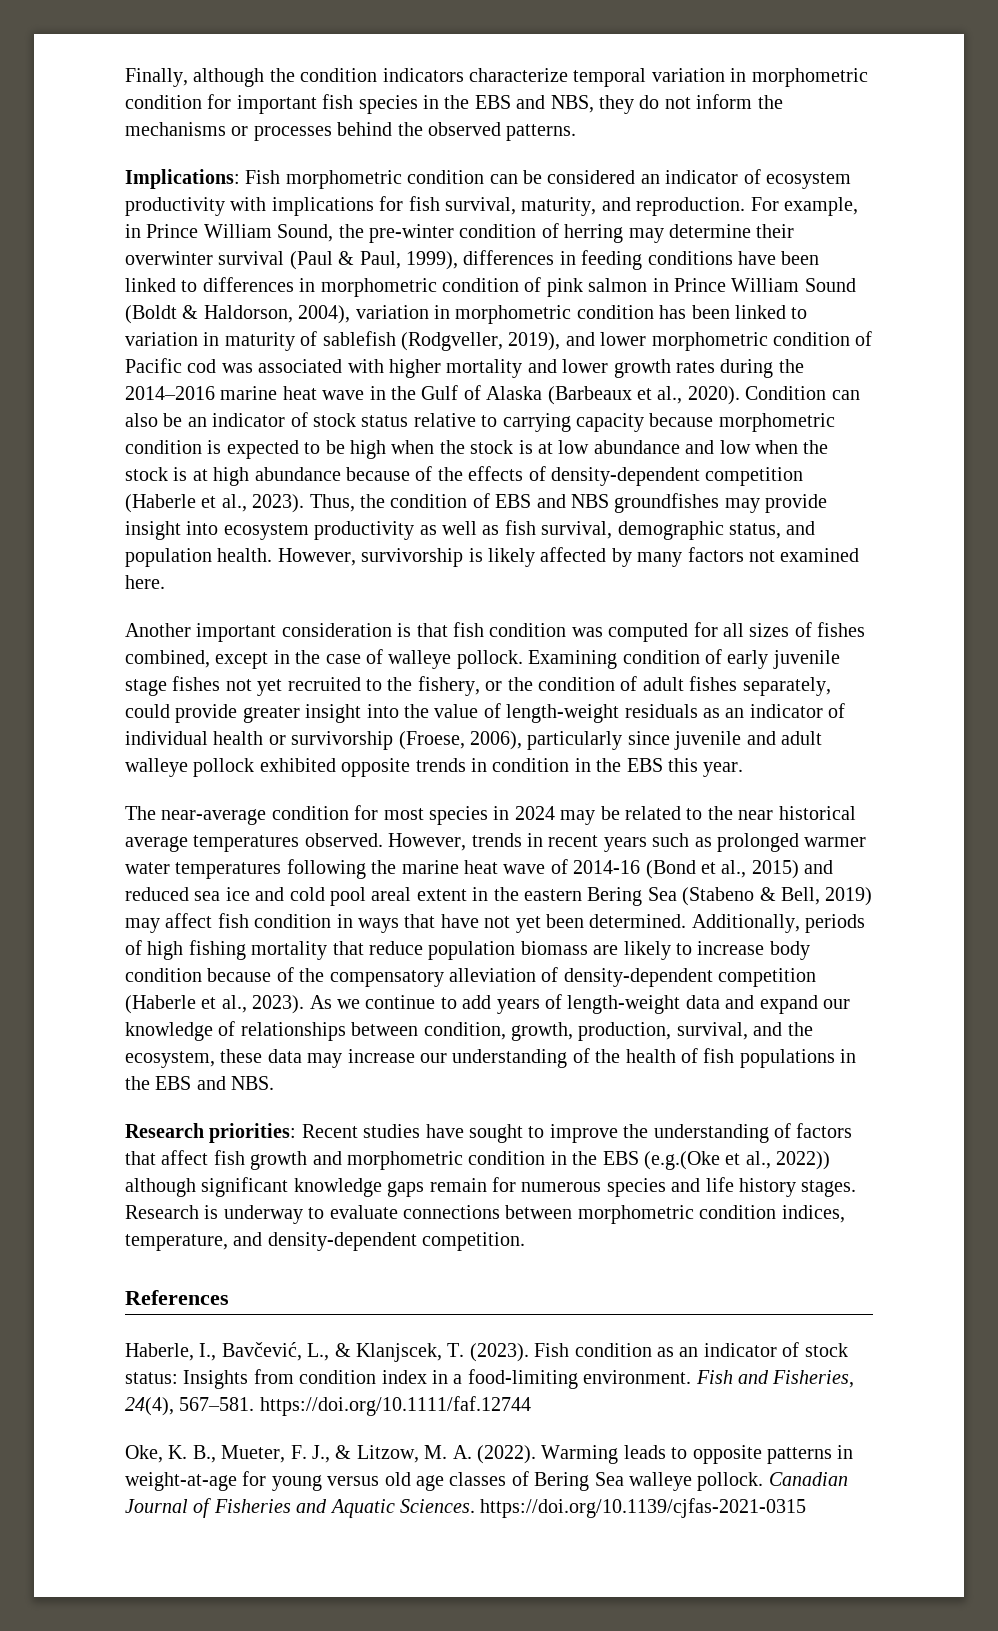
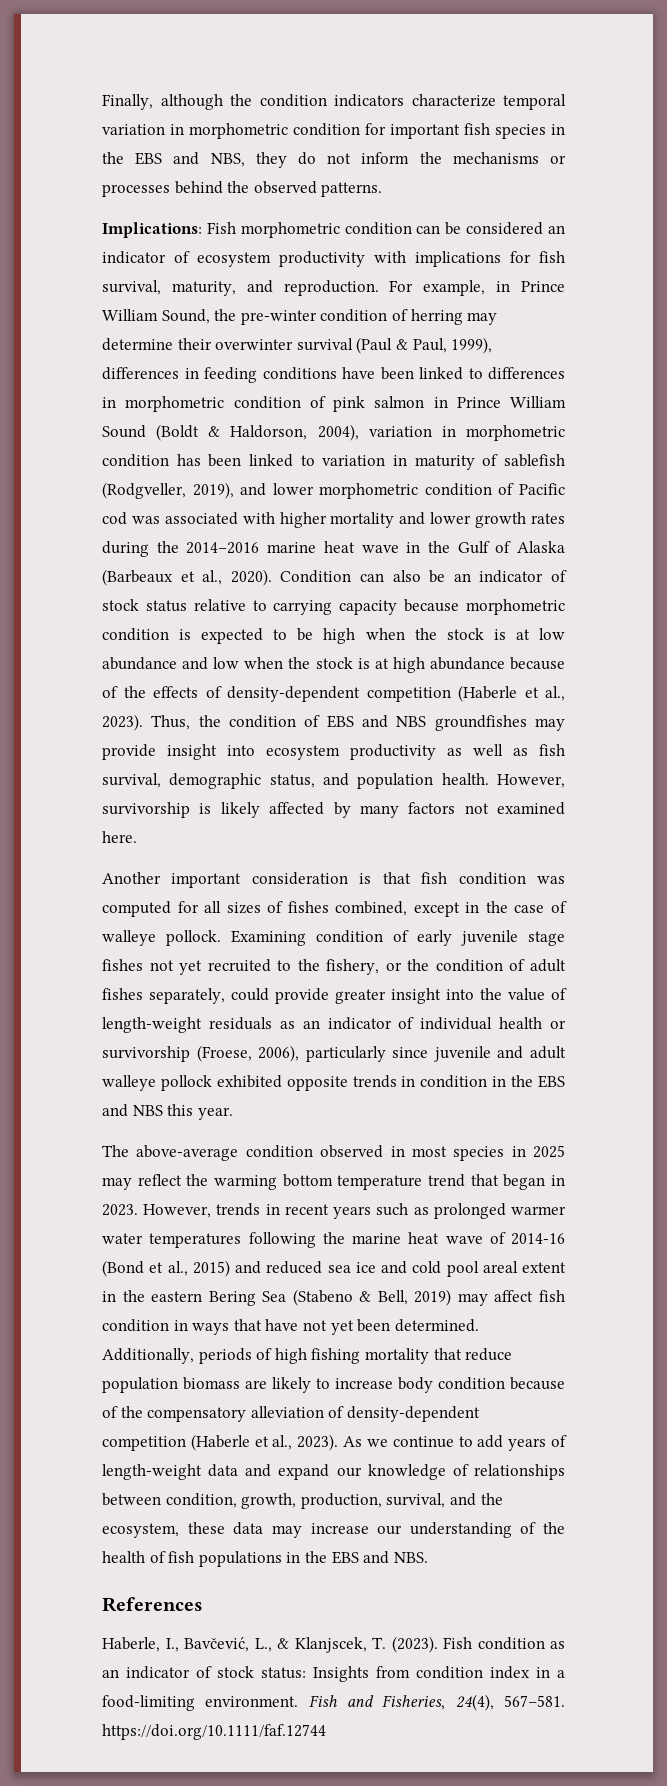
(663, 765) none -> [102,1104,163,1117] and NBS
[161,805,856,825] [125,833,383,852] near-average condition for most species in 2024 may be related to the near historical average temperatures observed. -> [136,1145,565,1161] [102,1174,565,1190] [102,1204,138,1216] above-average condition observed in most species in 2025 may reflect the warming bottom temperature trend that began in 2023.
[125,1123,853,1143] [125,1150,831,1170] [125,1177,857,1197] [125,1205,845,1224] [125,1232,526,1251] // Research priorities: Recent studies have sought to improve the understanding of factors that affect fish growth and morphometric condition in the EBS (e.g.(Oke et al., 2022)) although significant knowledge gaps remain for numerous species and life history stages. Research is underway to evaluate connections between morphometric condition indices, temperature, and density-dependent competition. -> (428, 1557) none
[125,1445,854,1464] [125,1471,848,1491] [125,1498,807,1518] // Oke, K. B., Mueter, F. J., & Litzow, M. A. (2022). Warming leads to opposite patterns in weight-at-age for young versus old age classes of Bering Sea walleye pollock. Canadian Journal of Fisheries and Aquatic Sciences. https://doi.org/10.1139/cjfas-2021-0315 -> (326, 1732) none

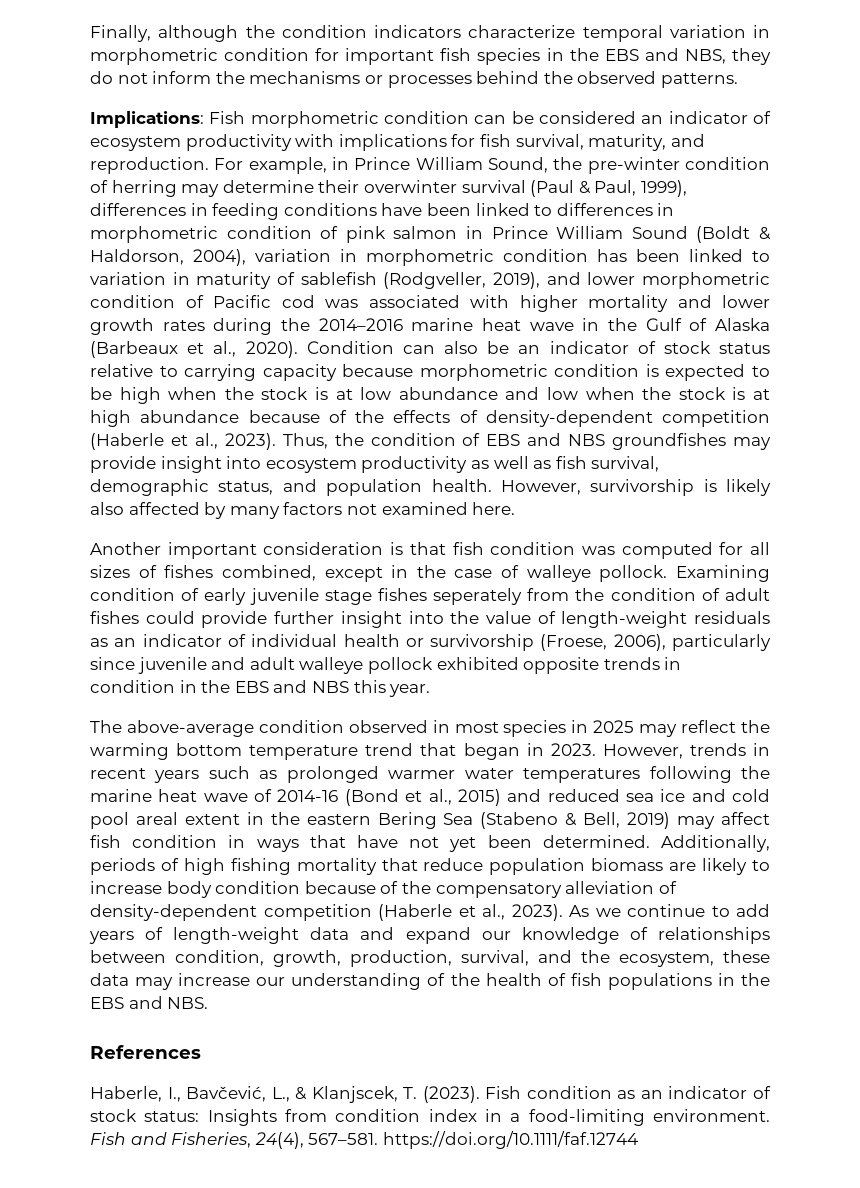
(260, 810) none -> [90,502,124,515] also
[149,959,402,975] not yet recruited to the fishery, or -> [433,588,570,605] seperately from
[149,988,225,1004] separately, -> (139, 617) none
[335,989,386,1004] greater -> [274,611,335,624] further

